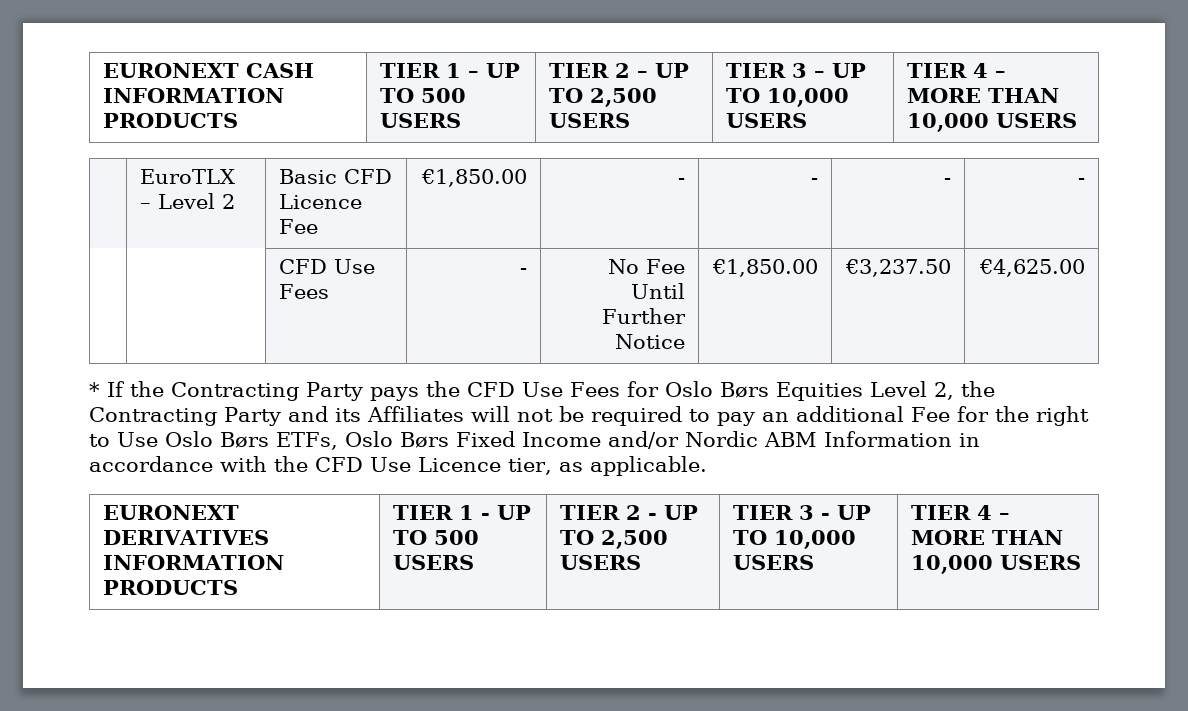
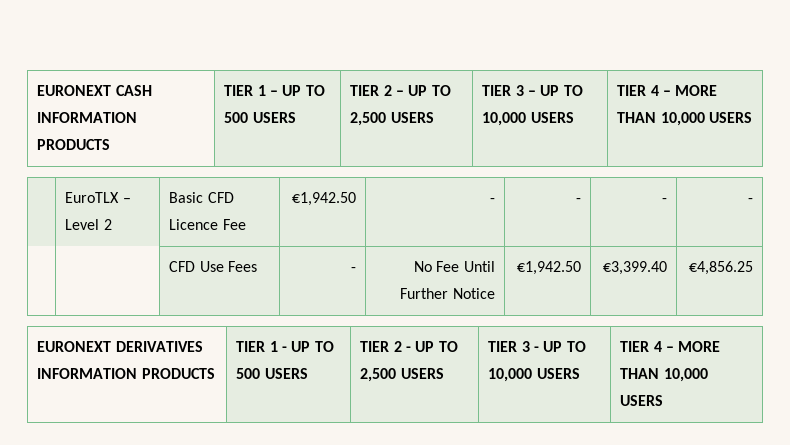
[421,169,528,187] €1,850.00 -> [291,192,356,206] €1,942.50
[712,259,819,277] [845,259,952,277] [979,259,1086,277] [89,381,995,401] [89,406,1089,426] [89,431,980,450] [89,456,707,476] €1,850.00 | €3,237.50 | €4,625.00 // * If the Contracting Party pays the CFD Use Fees for Oslo Børs Equities Level 2, the Contracting Party and its Affiliates will not be required to pay an additional Fee for the right to Use Oslo Børs ETFs, Oslo Børs Fixed Income and/or Nordic ABM Information in accordance with the CFD Use Licence tier, as applicable. -> [516,261,581,275] [602,261,667,275] [688,261,753,275] €1,942.50 | €3,399.40 | €4,856.25

